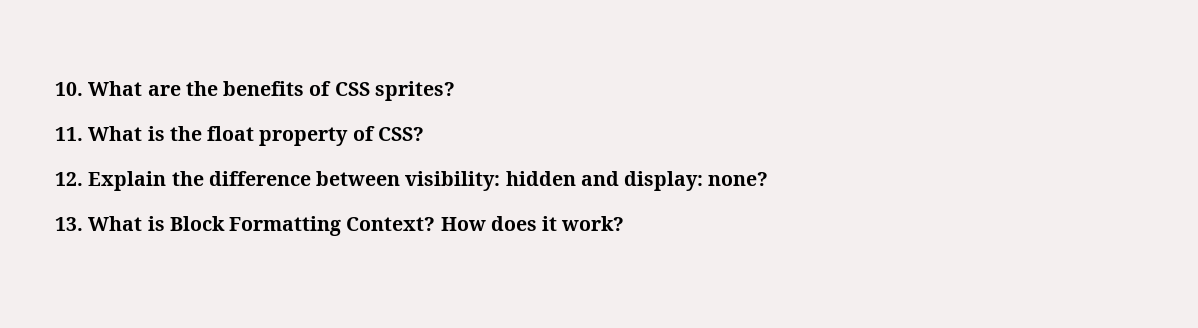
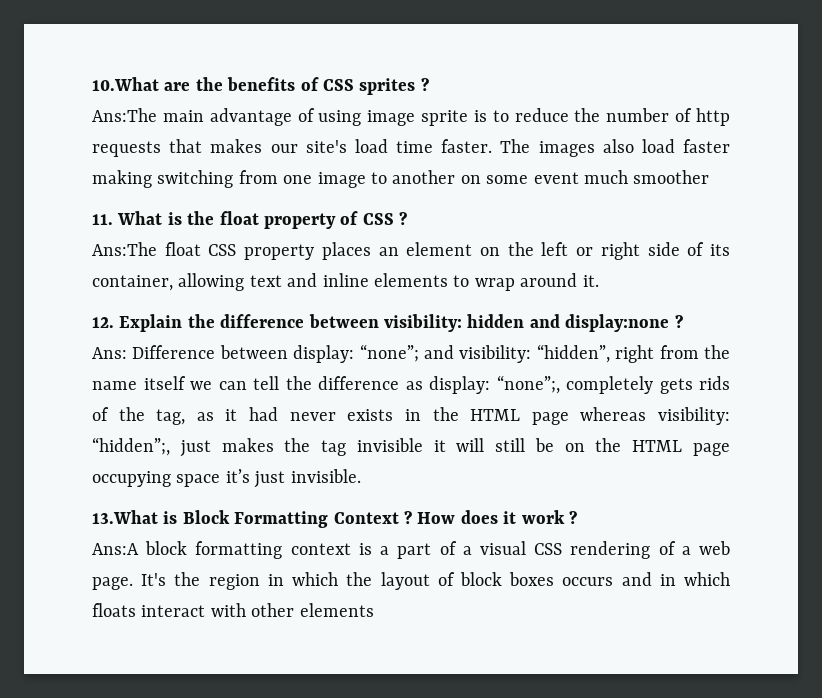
[55,81,143,96] 10. What -> [92,77,159,91] 10.What
[374,81,455,101] sprites? -> [359,78,429,95] [92,108,730,126] [92,139,730,157] [92,170,710,188] sprites ? // Ans:The main advantage of using image sprite is to reduce the number of http requests that makes our site's load time faster. The images also load faster making switching from one image to another on some event much smoother
[377,127,424,141] CSS? -> [362,212,408,225] [92,242,730,260] [92,273,599,291] CSS ? // Ans:The float CSS property places an element on the left or right side of its container, allowing text and inline elements to wrap around it.
[624,171,769,191] [55,216,143,231] display: none? // 13. What -> [565,314,683,332] [92,344,730,363] [92,375,730,394] [92,407,731,425] [92,437,730,457] [92,469,361,488] [92,510,158,524] display:none ? // Ans: Difference between display: “none”; and visibility: “hidden”, right from the name itself we can tell the difference as display: “none”;, completely gets rids of the tag, as it had never exists in the HTML page whereas visibility: “hidden”;, just makes the tag invisible it will still be on the HTML page occupying space it’s just invisible. // 13.What
[346,217,436,231] Context? -> [333,511,412,524] Context ?
[561,216,625,231] work? -> [521,510,577,524] [92,541,730,559] [92,572,730,590] [92,603,374,617] work ? // Ans:A block formatting context is a part of a visual CSS rendering of a web page. It's the region in which the layout of block boxes occurs and in which floats interact with other elements

